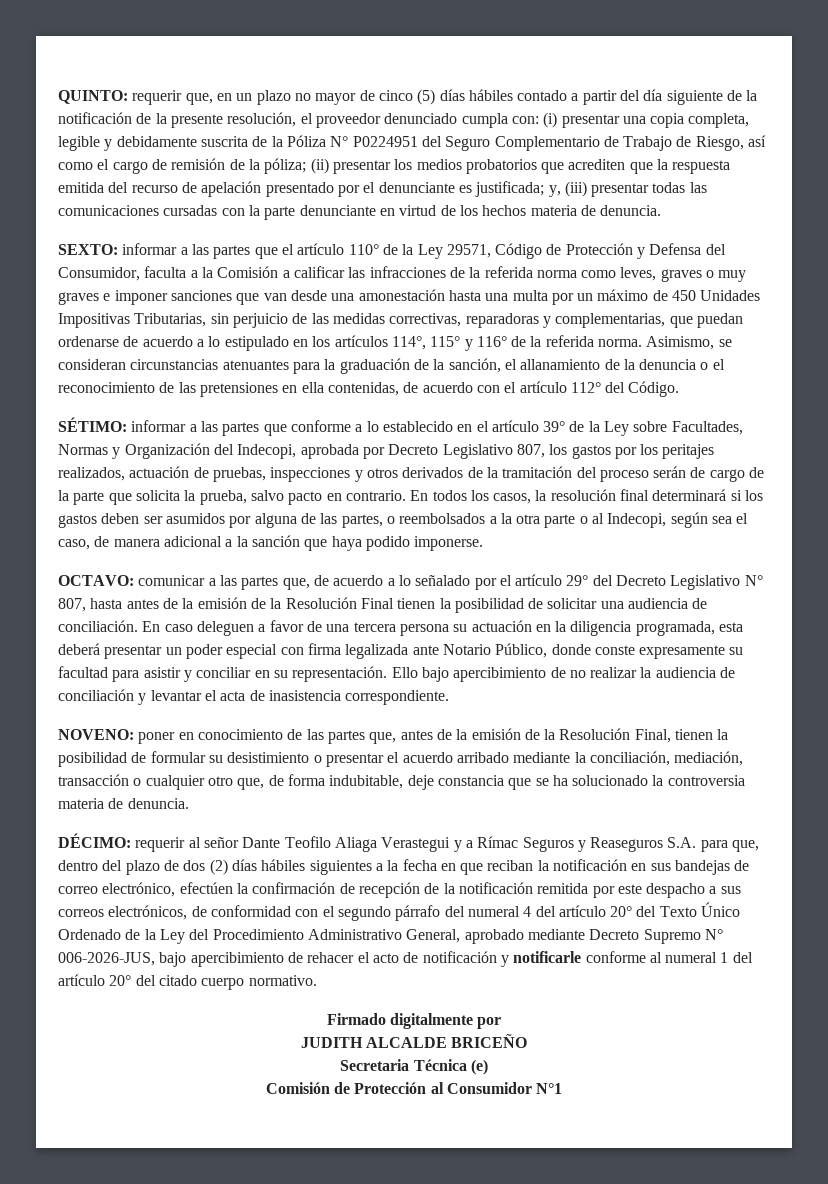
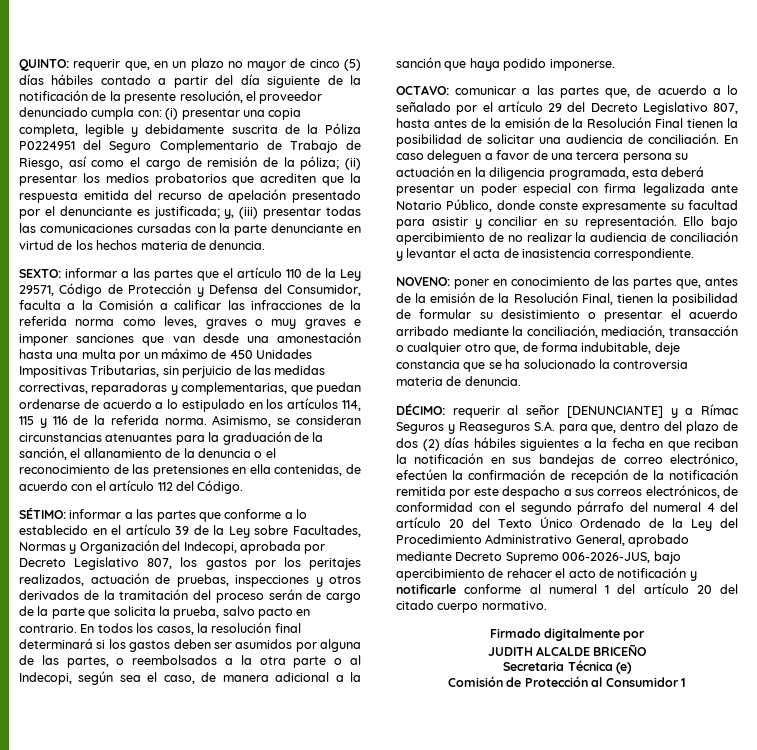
[330,136,349,147] N° -> (362, 128) none
[348,244,379,255] 110° -> [286,269,302,278] 110
[391,336,507,351] 114°, 115° y 116° -> [341,400,361,411] [19,416,68,428] 114, 115 y 116
[570,382,601,393] 112° -> [157,482,173,491] 112
[543,421,566,432] 39° -> [175,526,190,535] 39
[566,575,589,586] 29° -> [548,103,562,112] 29
[744,575,763,586] N° -> (708, 108) none
[242,836,451,852] Dante Teofilo Aliaga Verastegui -> [566,405,663,418] [DENUNCIANTE]
[610,906,633,917] 20° -> [448,519,464,528] 20
[704,929,723,940] N° -> (559, 558) none
[109,975,132,986] 20° -> [696,585,712,594] 20
[536,1083,563,1094] N°1 -> [680,678,686,687] 1

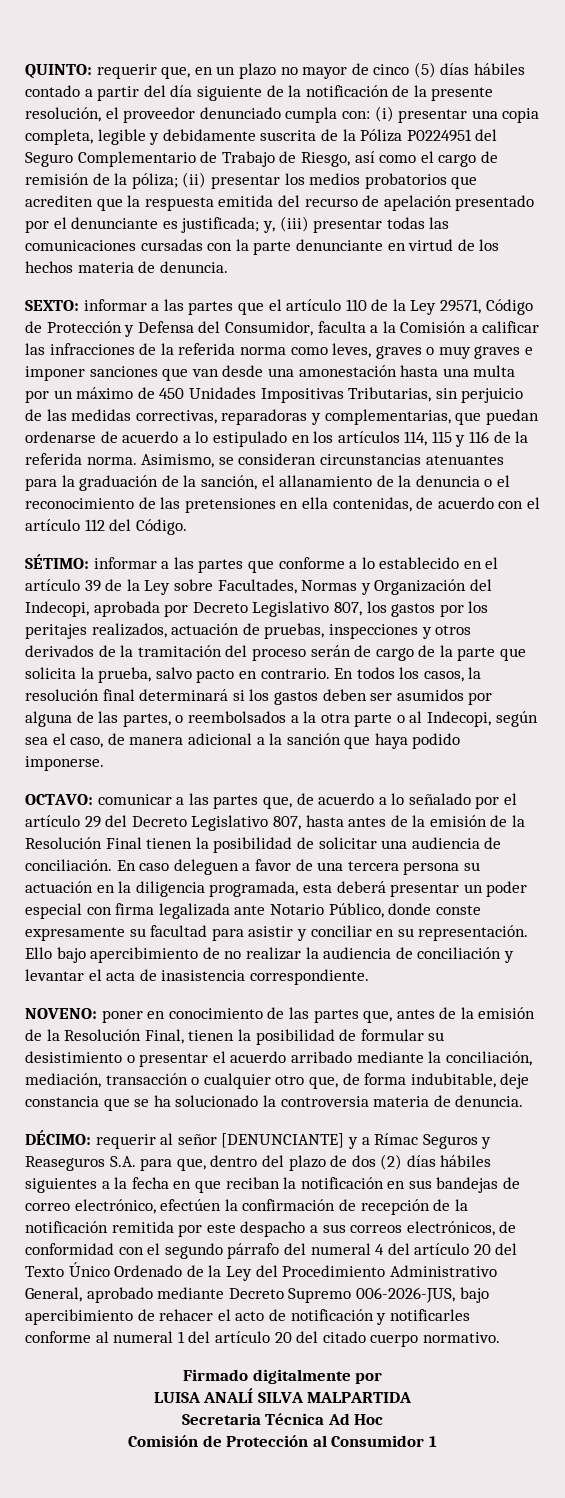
[396,584,456,594] notificarle -> [389,1309,470,1321] notificarles
[487,644,647,656] JUDITH ALCALDE BRICEÑO -> [153,1388,413,1403] LUISA ANALÍ SILVA MALPARTIDA
[615,662,632,674] (e) -> [327,1413,384,1425] Ad Hoc

